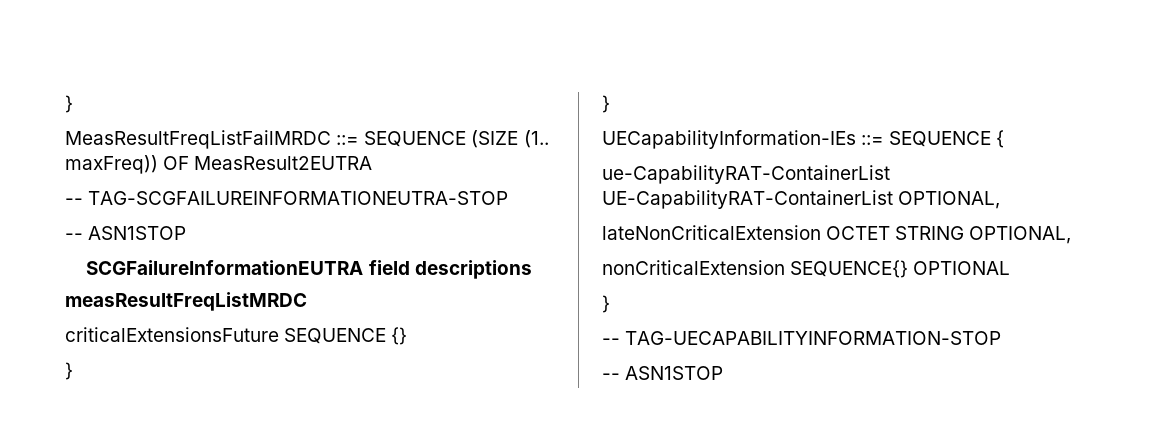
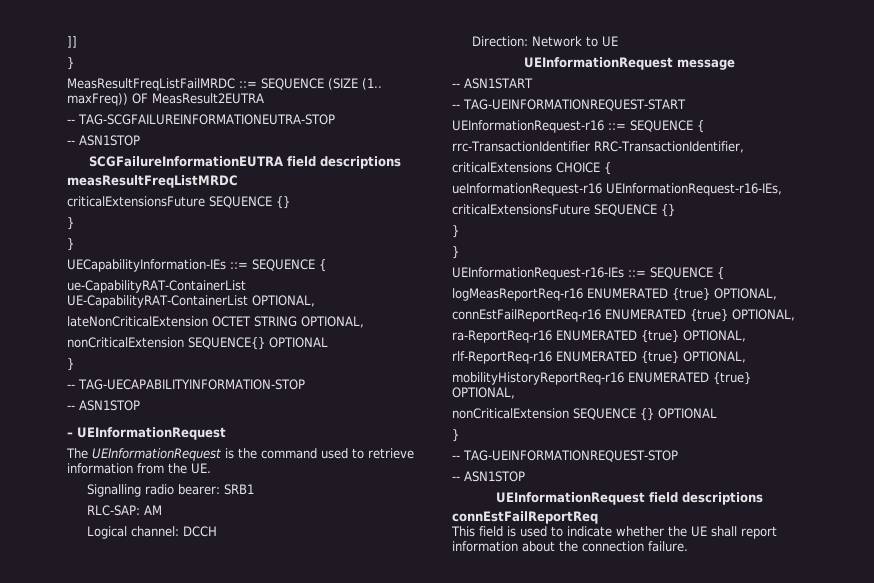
(65, 104) none -> [67,36,77,48] ]] //
(724, 373) none -> [67,427,226,440] [66,448,414,461] [67,463,211,474] [86,484,254,497] [86,505,162,516] [86,526,217,539] [471,36,618,47] [524,57,735,70] [452,78,533,89] [452,99,686,111] [452,120,704,133] [452,141,744,153] [452,162,611,175] [452,183,782,196] [452,204,675,217] [452,225,459,238] [452,246,459,259] [452,267,724,280] [452,288,777,301] [452,309,795,322] [452,330,746,343] [452,351,746,364] [452,372,751,385] [452,387,515,399] [452,408,717,421] [452,429,459,442] [452,450,678,462] [452,471,525,482] [496,492,763,505] [452,511,598,524] [451,526,777,539] [452,541,688,552] // – UEInformationRequest // The UEInformationRequest is the command used to retrieve information from the UE. // Signalling radio bearer: SRB1 // RLC-SAP: AM // Logical channel: DCCH // Direction: Network to UE // UEInformationRequest message // -- ASN1START // -- TAG-UEINFORMATIONREQUEST-START // UEInformationRequest-r16 ::= SEQUENCE { // rrc-TransactionIdentifier RRC-TransactionIdentifier, // criticalExtensions CHOICE { // ueInformationRequest-r16 UEInformationRequest-r16-IEs, // criticalExtensionsFuture SEQUENCE {} // } // } // UEInformationRequest-r16-IEs ::= SEQUENCE { // logMeasReportReq-r16 ENUMERATED {true} OPTIONAL, // connEstFailReportReq-r16 ENUMERATED {true} OPTIONAL, // ra-ReportReq-r16 ENUMERATED {true} OPTIONAL, // rlf-ReportReq-r16 ENUMERATED {true} OPTIONAL, // mobilityHistoryReportReq-r16 ENUMERATED {true} OPTIONAL, // nonCriticalExtension SEQUENCE {} OPTIONAL // } // -- TAG-UEINFORMATIONREQUEST-STOP // -- ASN1STOP // UEInformationRequest field descriptions // connEstFailReportReq // This field is used to indicate whether the UE shall report information about the connection failure.

